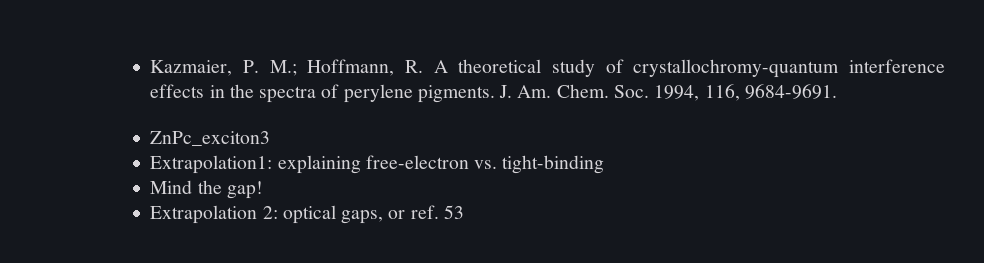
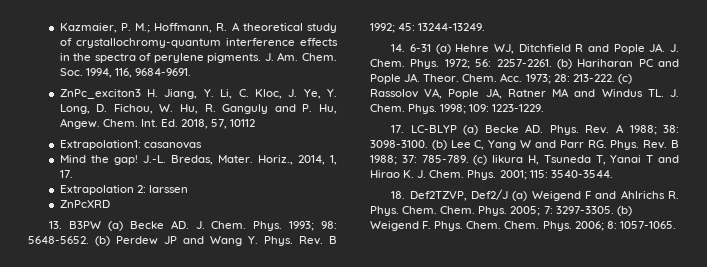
[150,155,605,174] [150,180,263,199] [150,205,464,224] // Extrapolation1: explaining free-electron vs. tight-binding // Mind the gap! // Extrapolation 2: optical gaps, or ref. 53 -> [147,89,338,99] [59,104,337,114] [59,118,256,129] [59,140,202,150] [59,155,337,165] [59,170,73,178] [59,185,188,195] [59,200,110,208] [49,220,338,231] [28,236,337,246] [370,23,486,33] [391,43,679,54] [370,59,679,69] [370,73,632,84] [370,88,679,99] [370,104,545,114] [391,124,679,135] [370,140,679,150] [370,155,679,165] [370,170,613,180] [391,189,679,201] [370,206,632,216] [370,221,676,231] H. Jiang, Y. Li, C. Kloc, J. Ye, Y. Long, D. Fichou, W. Hu, R. Ganguly and P. Hu, Angew. Chem. Int. Ed. 2018, 57, 10112 // Extrapolation1: casanovas // Mind the gap! J.-L. Bredas, Mater. Horiz., 2014, 1, 17. // Extrapolation 2: larssen // ZnPcXRD // 13. B3PW (a) Becke AD. J. Chem. Phys. 1993; 98: 5648-5652. (b) Perdew JP and Wang Y. Phys. Rev. B 1992; 45: 13244-13249. // 14. 6-31 (a) Hehre WJ, Ditchfield R and Pople JA. J. Chem. Phys. 1972; 56: 2257-2261. (b) Hariharan PC and Pople JA. Theor. Chem. Acc. 1973; 28: 213-222. (c) Rassolov VA, Pople JA, Ratner MA and Windus TL. J. Chem. Phys. 1998; 109: 1223-1229. // 17. LC-BLYP (a) Becke AD. Phys. Rev. A 1988; 38: 3098-3100. (b) Lee C, Yang W and Parr RG. Phys. Rev. B 1988; 37: 785-789. (c) Iikura H, Tsuneda T, Yanai T and Hirao K. J. Chem. Phys. 2001; 115: 3540-3544. // 18. Def2TZVP, Def2/J (a) Weigend F and Ahlrichs R. Phys. Chem. Chem. Phys. 2005; 7: 3297-3305. (b) Weigend F. Phys. Chem. Chem. Phys. 2006; 8: 1057-1065.

